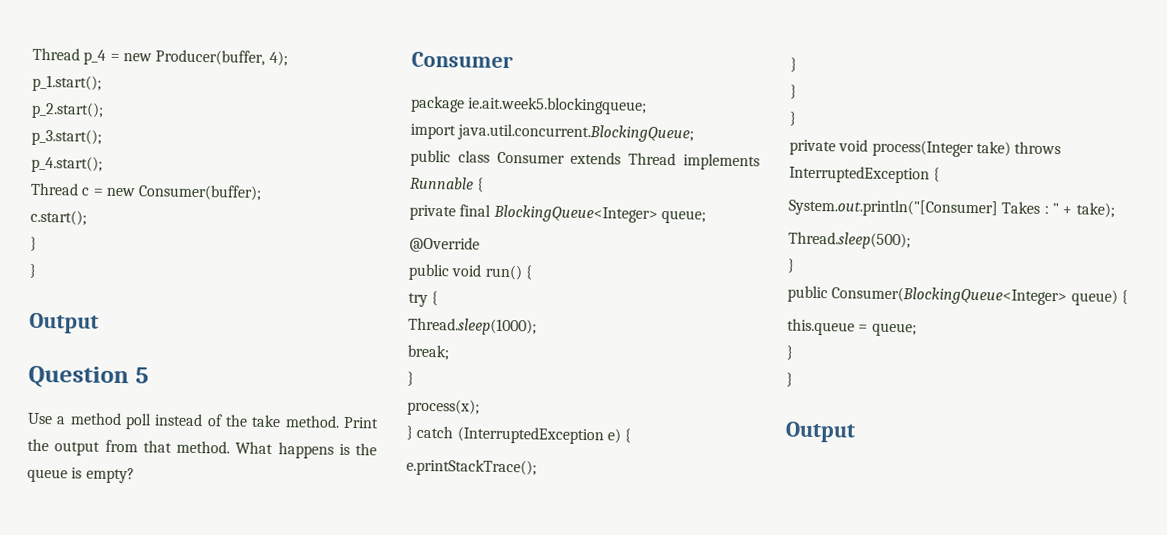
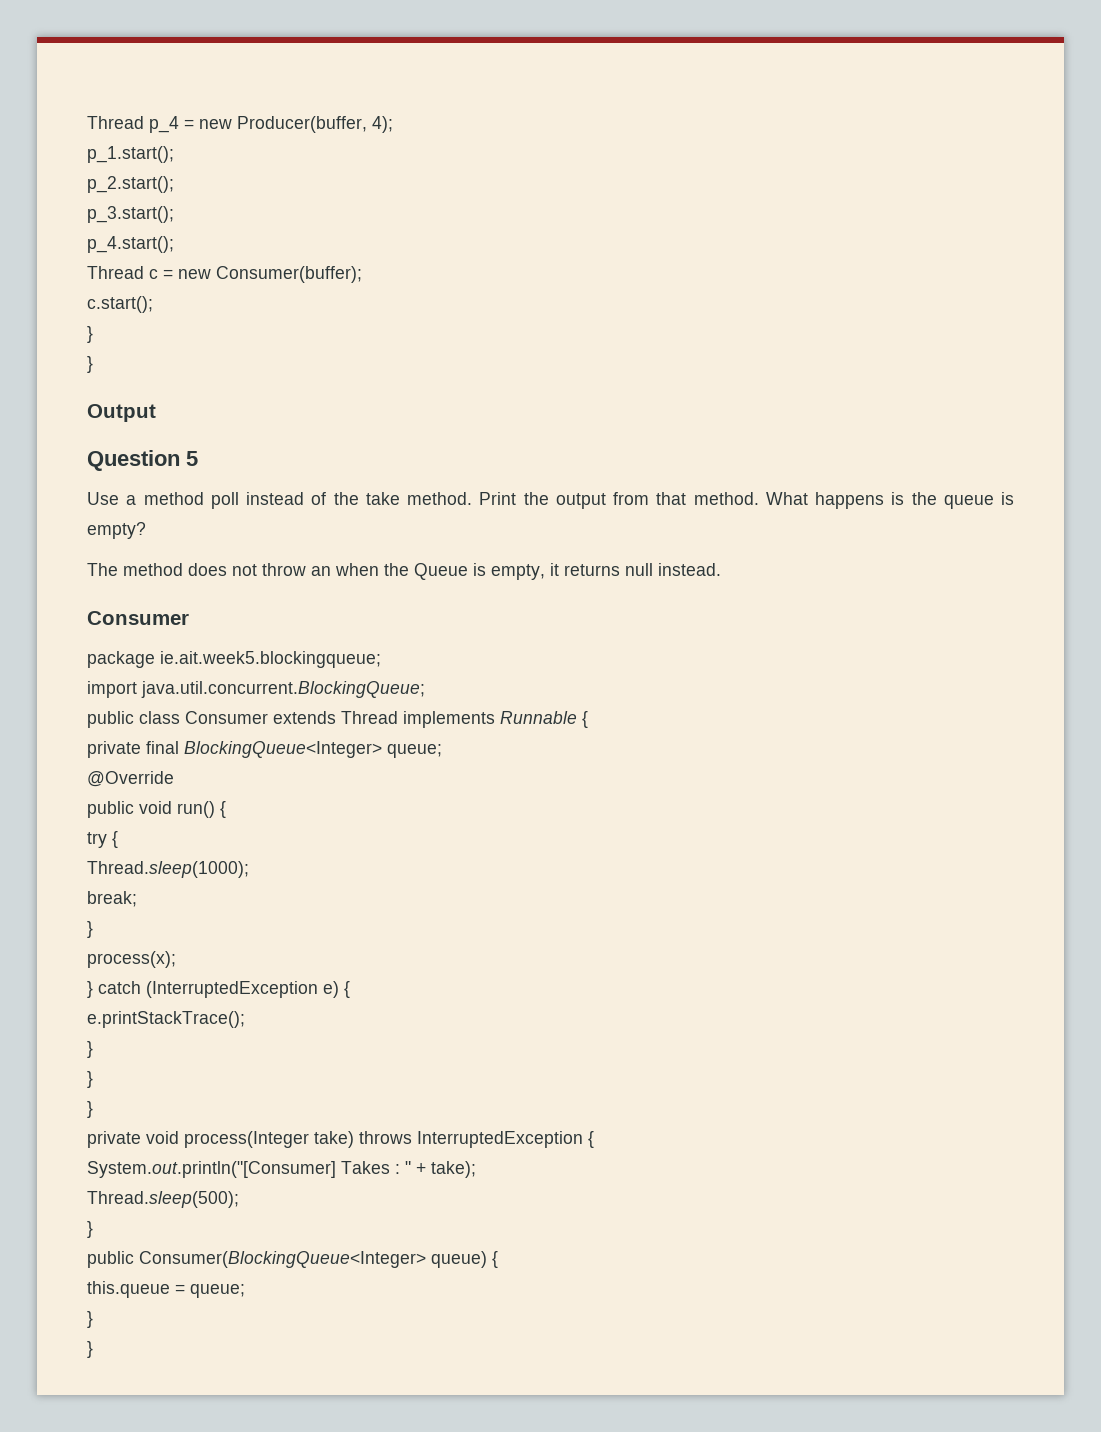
(135, 475) none -> [87,563,721,580] // The method does not throw an when the Queue is empty, it returns null instead.
[785,421,856,443] // Output -> (93, 1349) none

